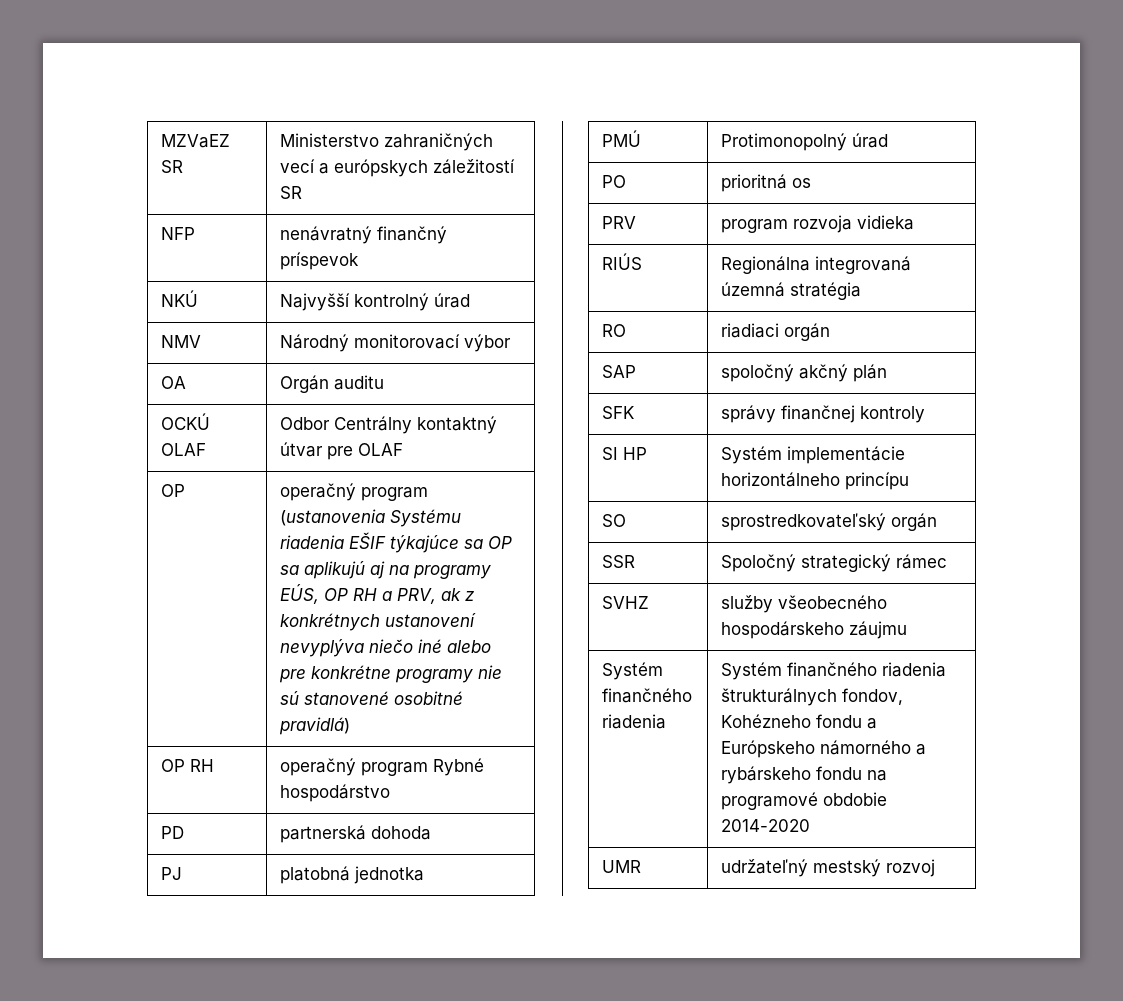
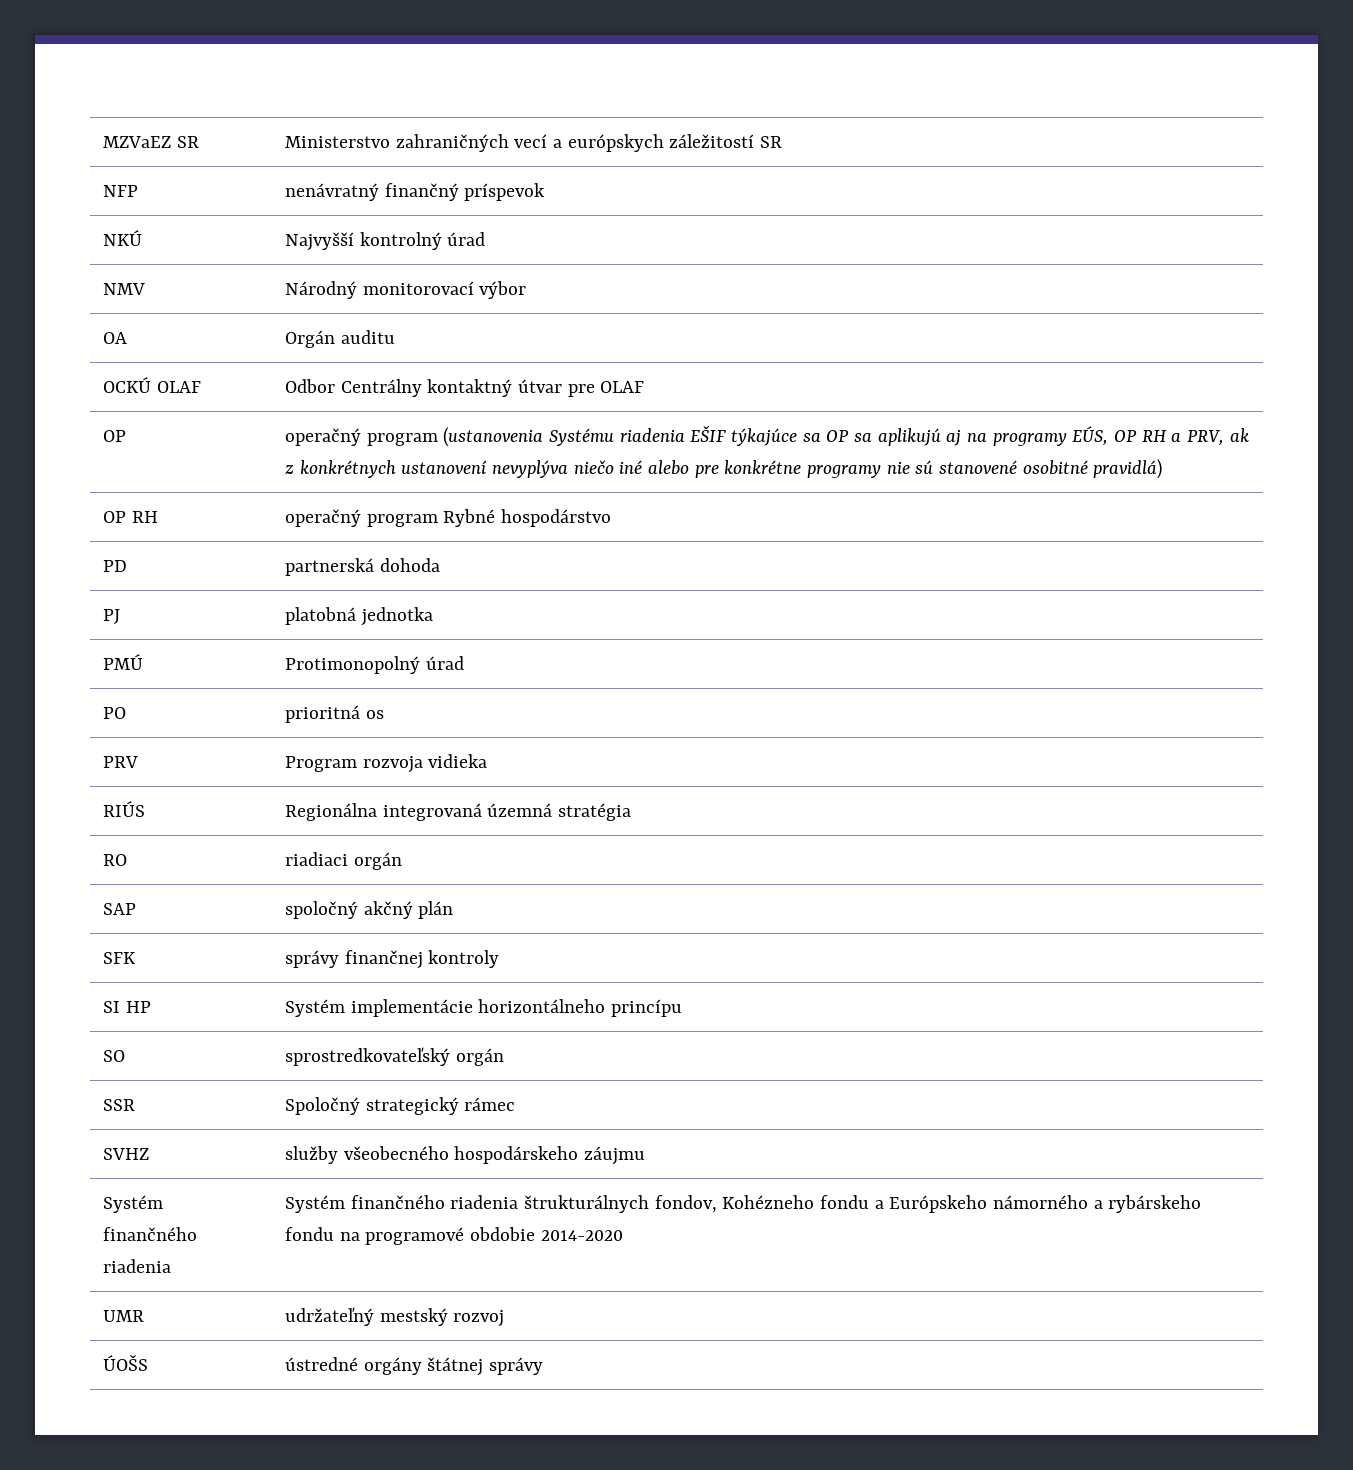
[720,219,788,233] program -> [284,756,357,772] Program
(935, 868) none -> [102,1355,148,1371] [284,1357,543,1376] // ÚOŠS | ústredné orgány štátnej správy

